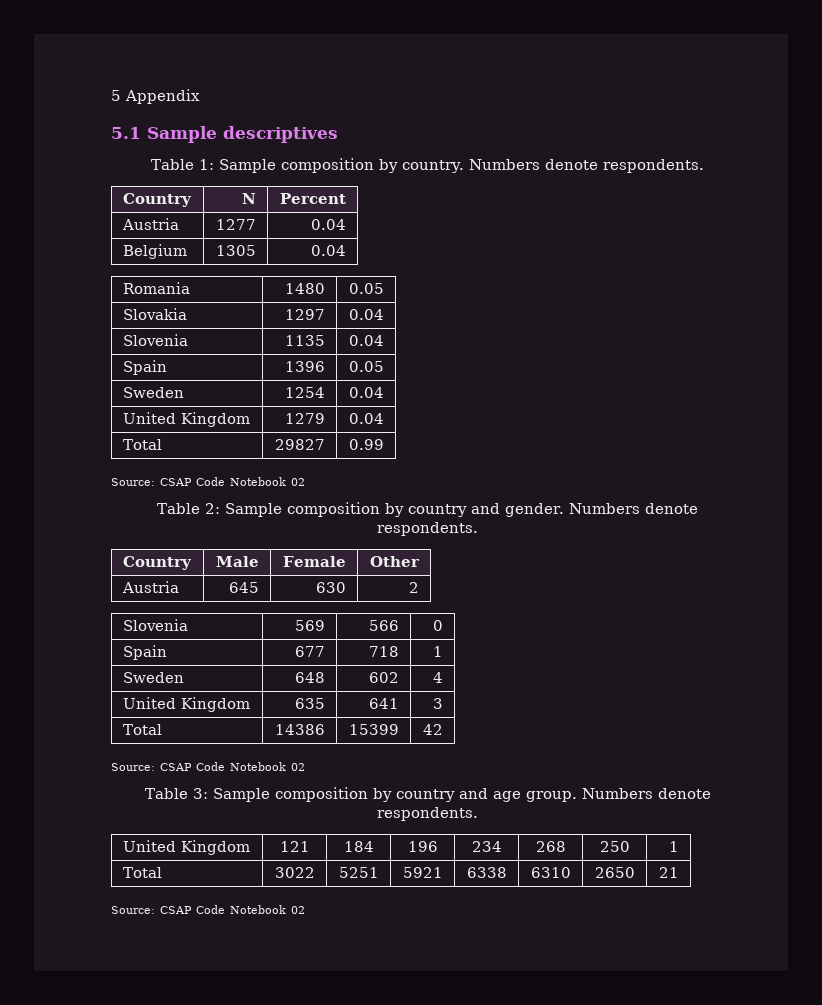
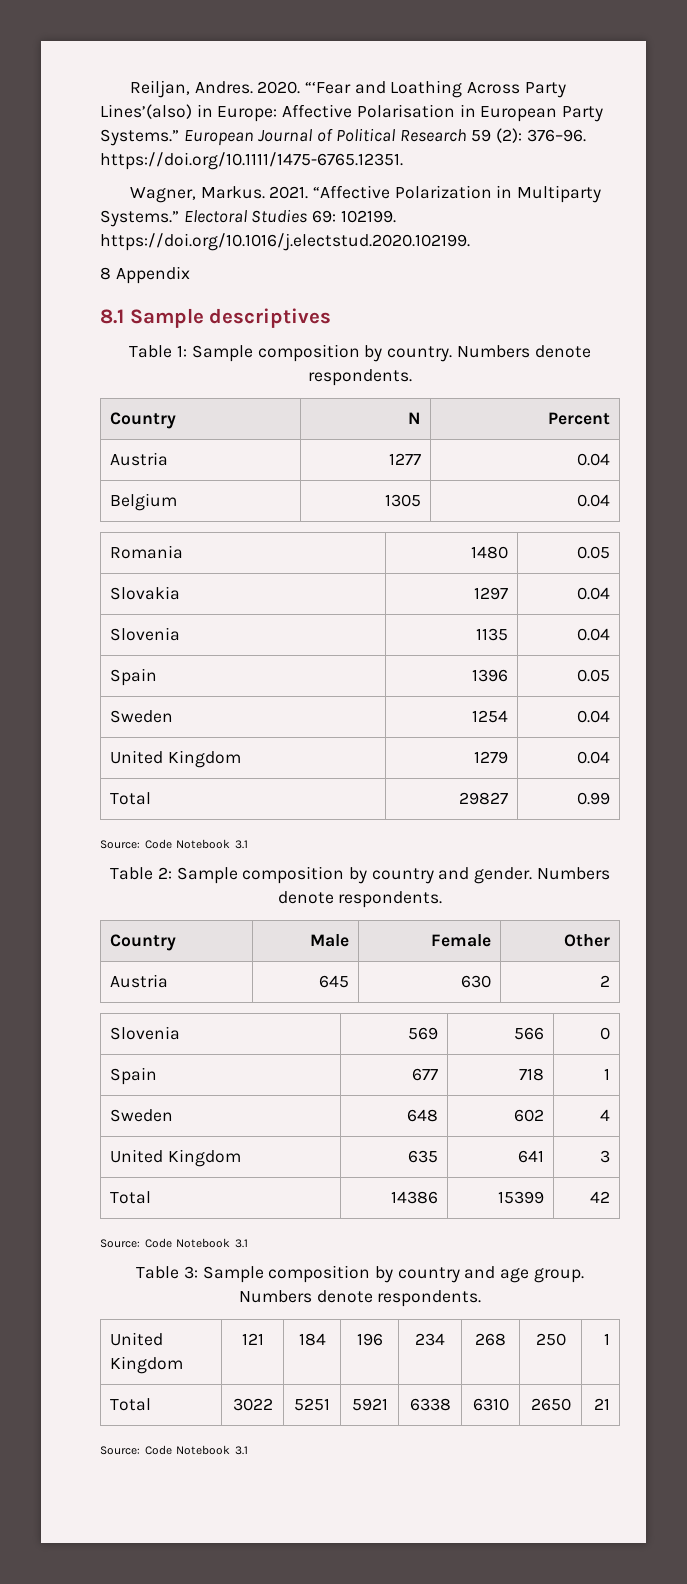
[111,90,121,101] 5 -> [129,80,566,98] [100,104,604,122] [100,128,586,146] [100,152,403,170] [129,185,602,203] [100,209,396,227] [100,233,470,251] [100,267,111,280] Reiljan, Andres. 2020. “‘Fear and Loathing Across Party Lines’(also) in Europe: Affective Polarisation in European Party Systems.” European Journal of Political Research 59 (2): 376–96. https://doi.org/10.1111/1475-6765.12351. // Wagner, Markus. 2021. “Affective Polarization in Multiparty Systems.” Electoral Studies 69: 102199. https://doi.org/10.1016/j.electstud.2020.102199. // 8
[111,127,141,139] 5.1 -> [100,309,124,324] 8.1
[160,477,305,486] CSAP Code Notebook 02 -> [144,839,249,849] Code Notebook 3.1
[160,762,305,771] CSAP Code Notebook 02 -> [144,1238,249,1248] Code Notebook 3.1
[160,905,305,914] CSAP Code Notebook 02 -> [144,1445,249,1455] Code Notebook 3.1

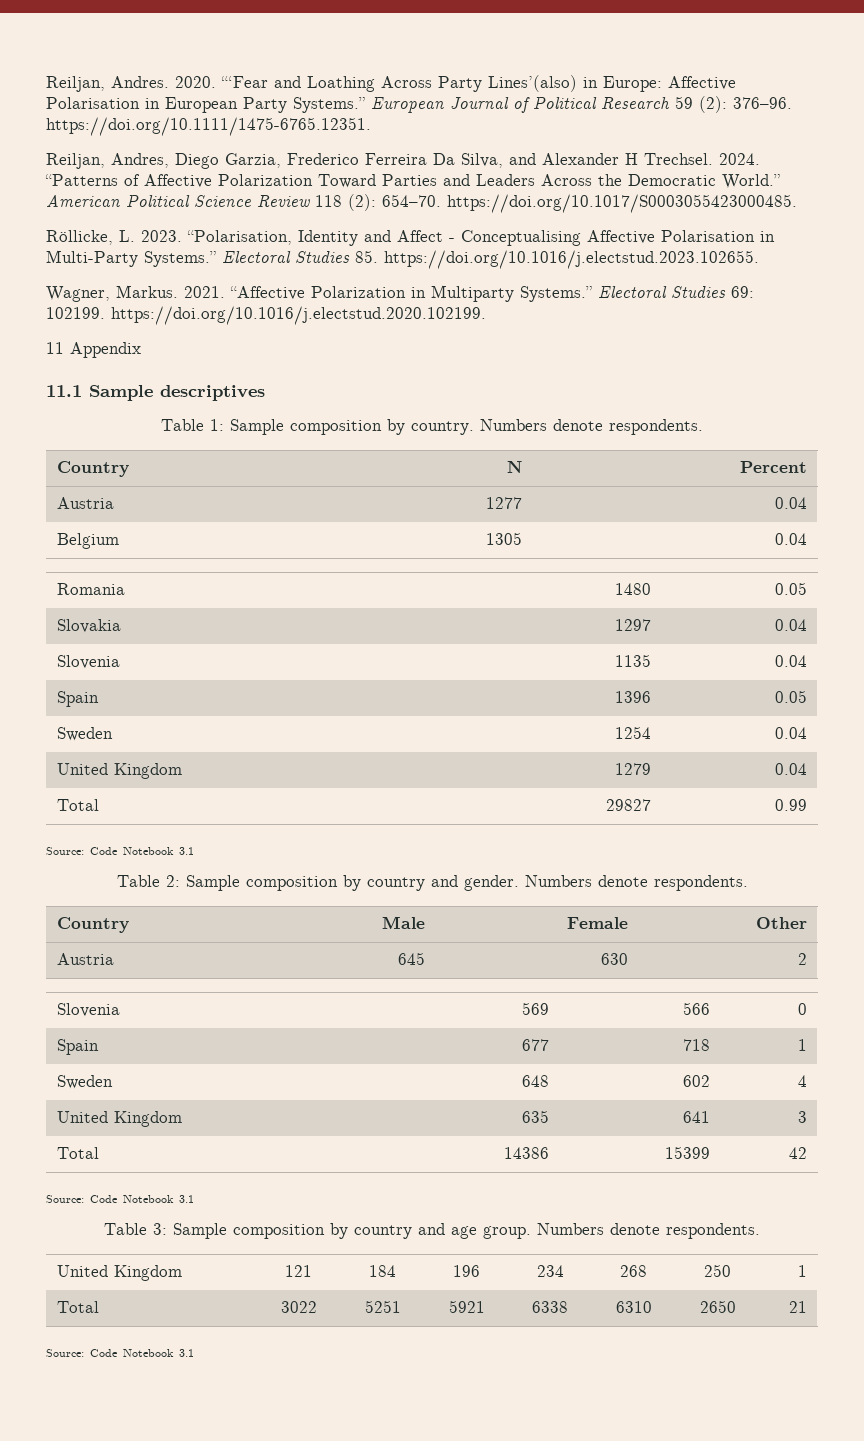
(403, 161) none -> [46,153,760,169] [45,174,780,189] [46,194,797,213] [46,230,775,246] [46,250,759,269] // Reiljan, Andres, Diego Garzia, Frederico Ferreira Da Silva, and Alexander H Trechsel. 2024. “Patterns of Affective Polarization Toward Parties and Leaders Across the Democratic World.” American Political Science Review 118 (2): 654–70. https://doi.org/10.1017/S0003055423000485. // Röllicke, L. 2023. “Polarisation, Identity and Affect - Conceptualising Affective Polarisation in Multi-Party Systems.” Electoral Studies 85. https://doi.org/10.1016/j.electstud.2023.102655.
[100,267,111,280] 8 -> [46,342,64,354] 11
[100,309,124,324] 8.1 -> [46,385,82,397] 11.1

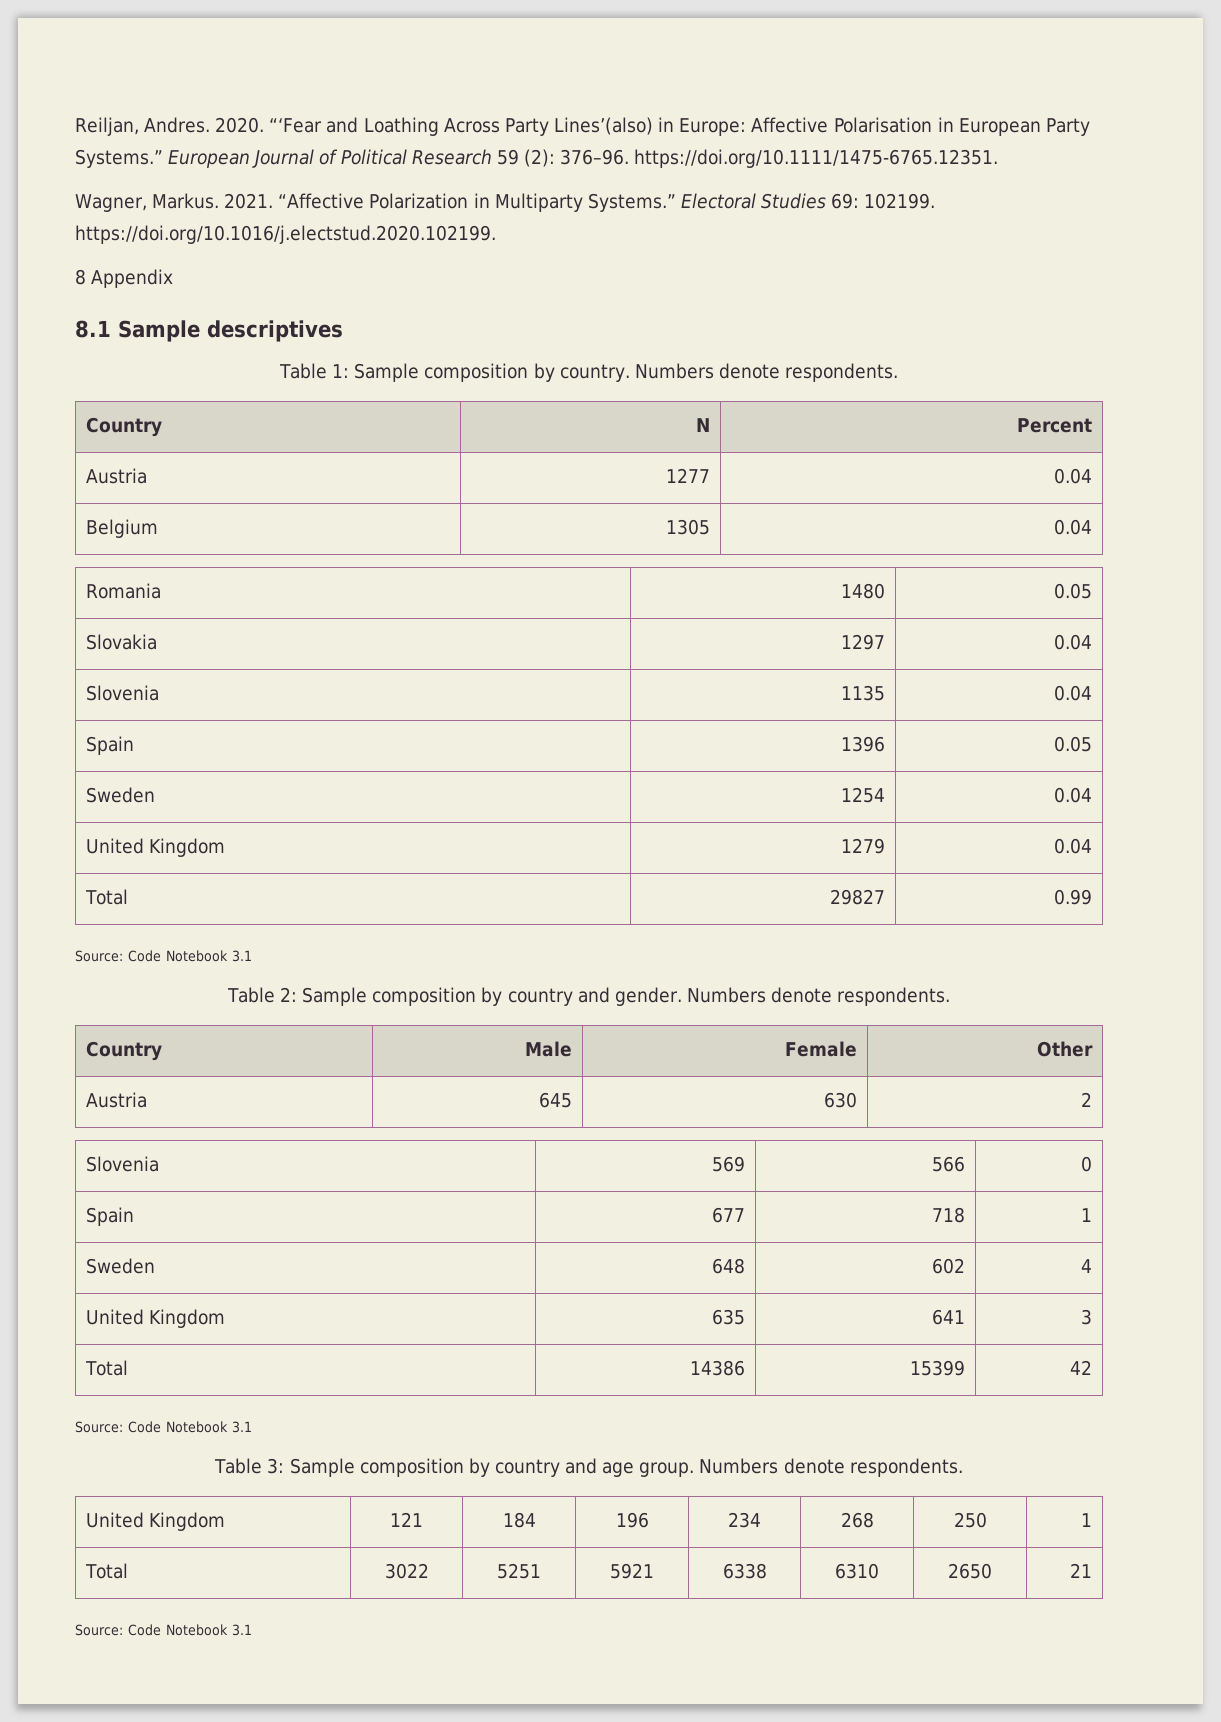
[46,153,760,169] [45,174,780,189] [46,194,797,213] [46,230,775,246] [46,250,759,269] // Reiljan, Andres, Diego Garzia, Frederico Ferreira Da Silva, and Alexander H Trechsel. 2024. “Patterns of Affective Polarization Toward Parties and Leaders Across the Democratic World.” American Political Science Review 118 (2): 654–70. https://doi.org/10.1017/S0003055423000485. // Röllicke, L. 2023. “Polarisation, Identity and Affect - Conceptualising Affective Polarisation in Multi-Party Systems.” Electoral Studies 85. https://doi.org/10.1016/j.electstud.2023.102655. -> (999, 158) none
[46,342,64,354] 11 -> [75,269,86,285] 8
[46,385,82,397] 11.1 -> [75,320,111,338] 8.1

